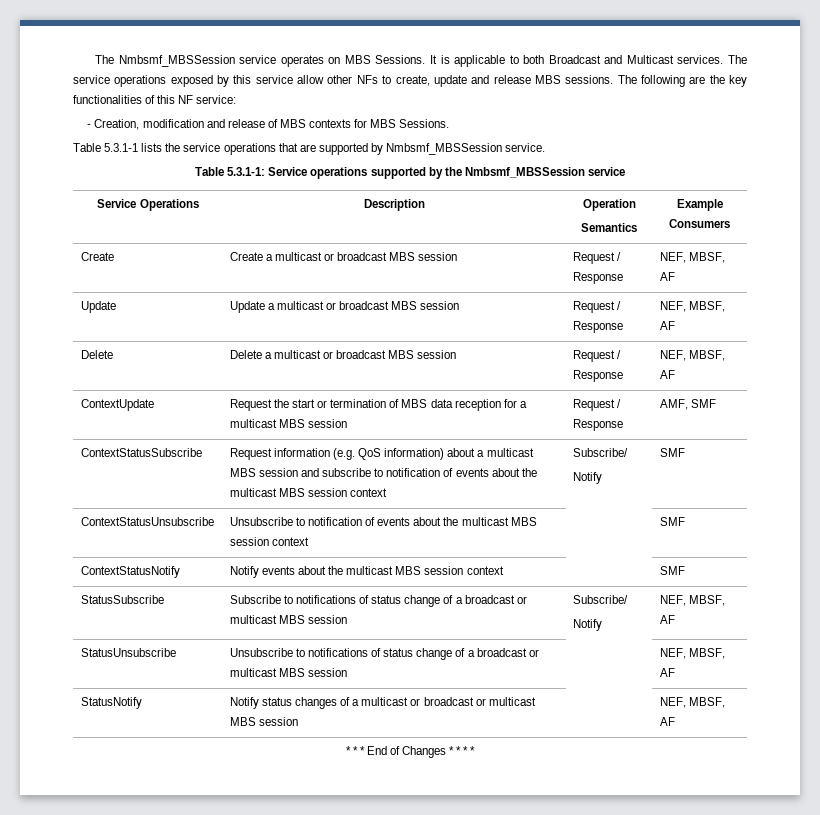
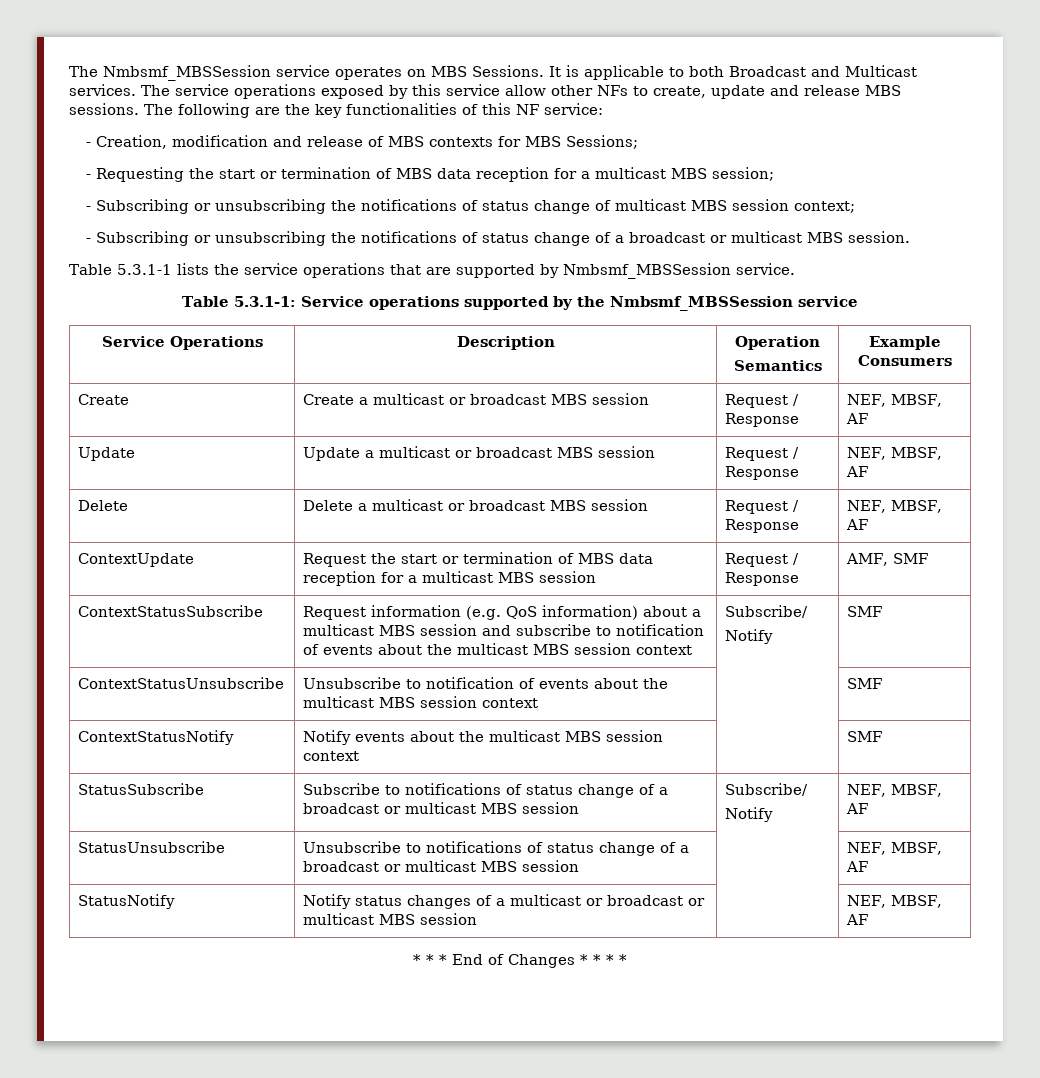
[399,119,450,128] Sessions. -> [565,135,638,149] [85,167,774,182] [85,199,855,214] [85,231,910,246] Sessions; // - Requesting the start or termination of MBS data reception for a multicast MBS session; // - Subscribing or unsubscribing the notifications of status change of multicast MBS session context; // - Subscribing or unsubscribing the notifications of status change of a broadcast or multicast MBS session.

